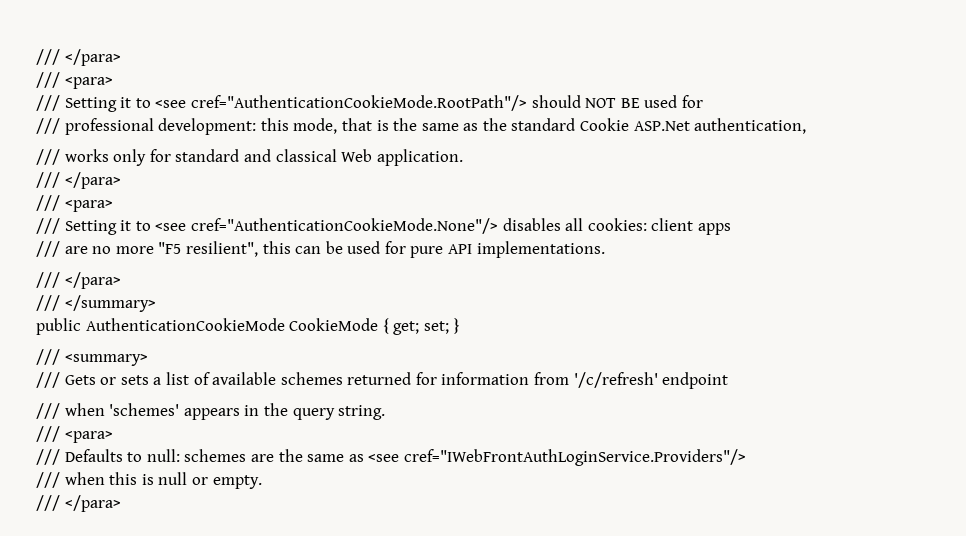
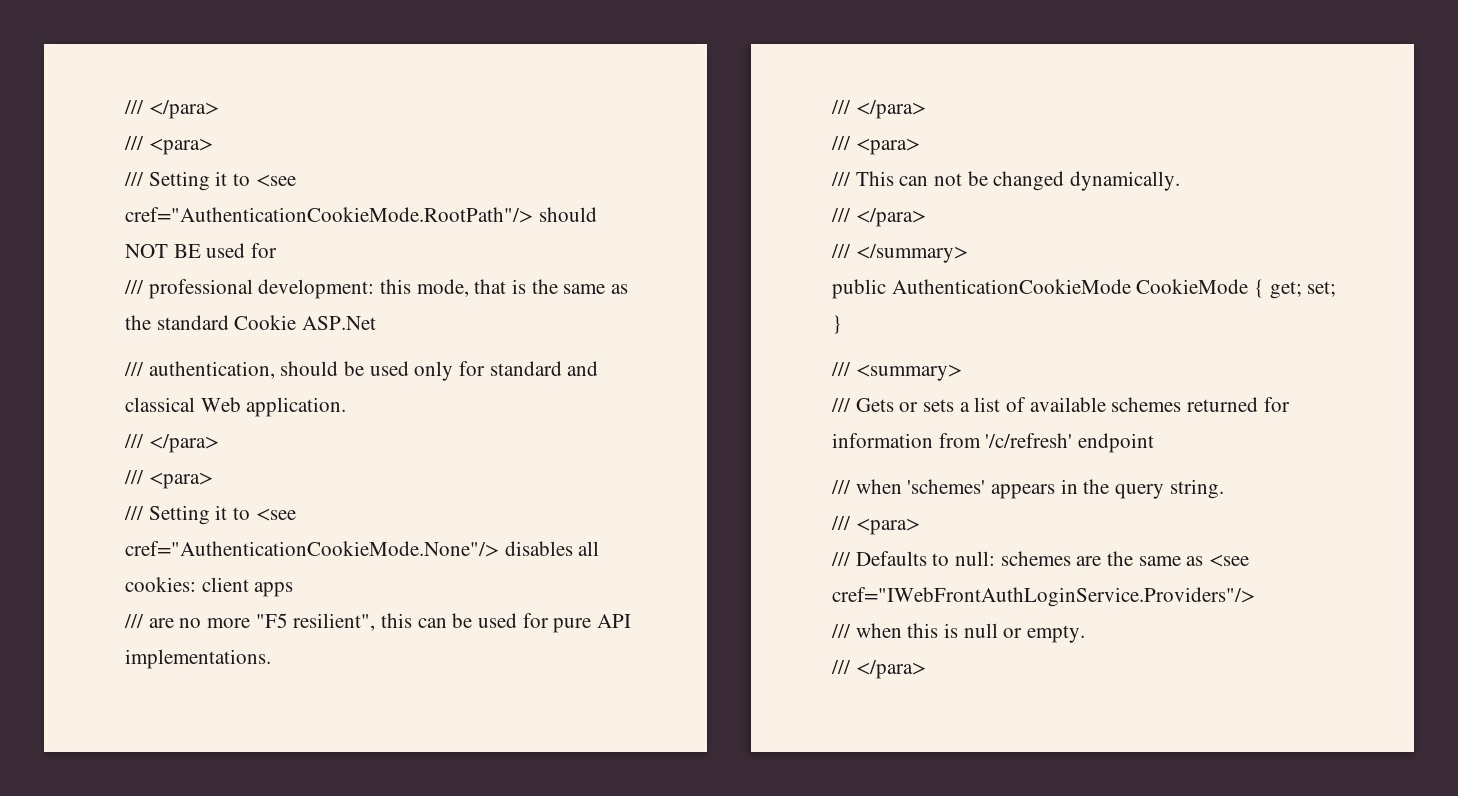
[694,118,807,134] [36,149,109,165] authentication, // /// works -> [124,361,409,379] // /// authentication, should be used
(121, 280) none -> [831,136,920,155] [831,171,1181,191] [831,208,926,227] // /// <para> // /// This can not be changed dynamically. // /// </para>

